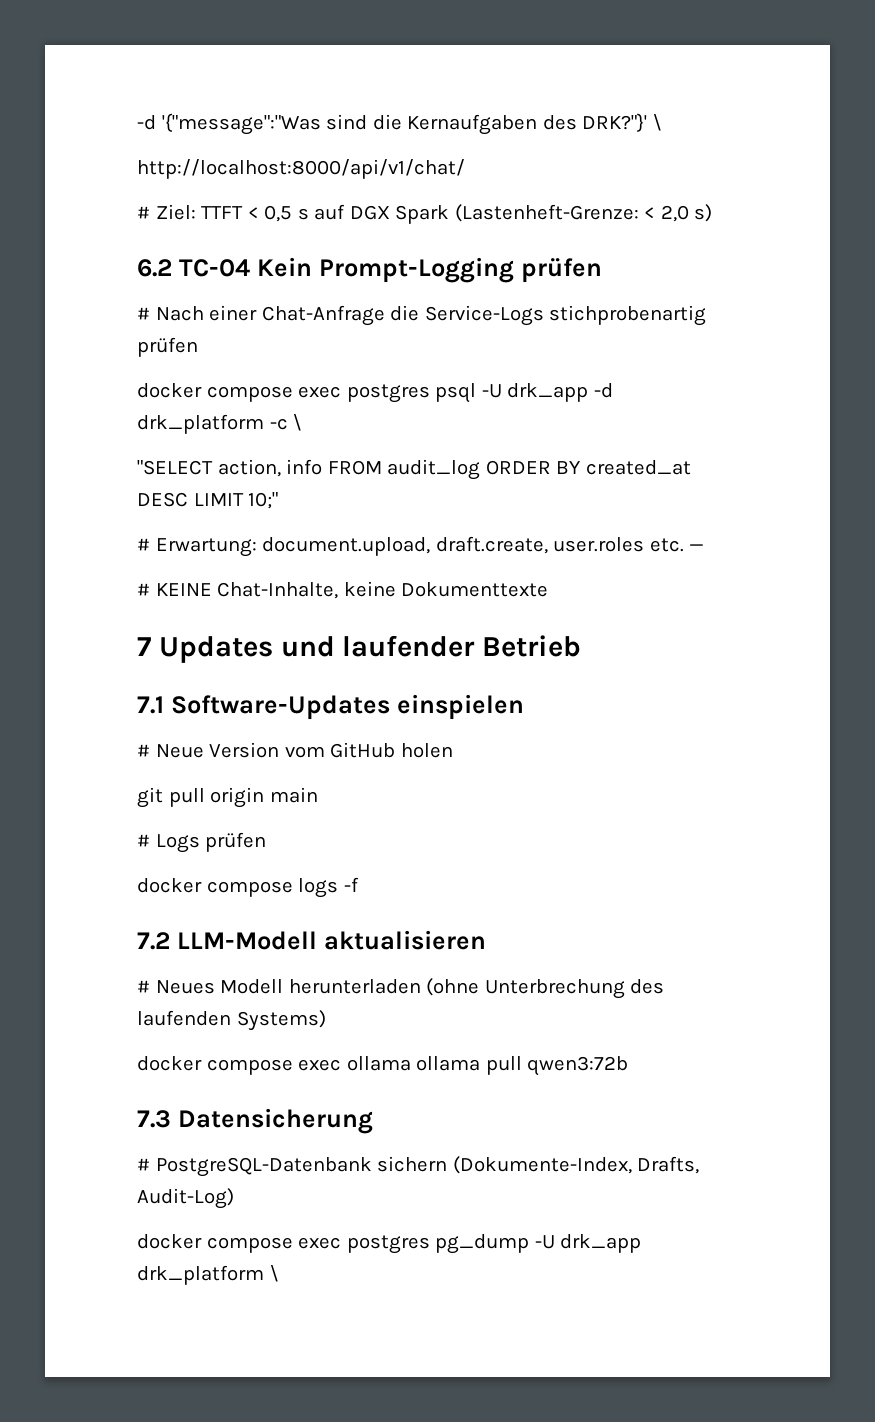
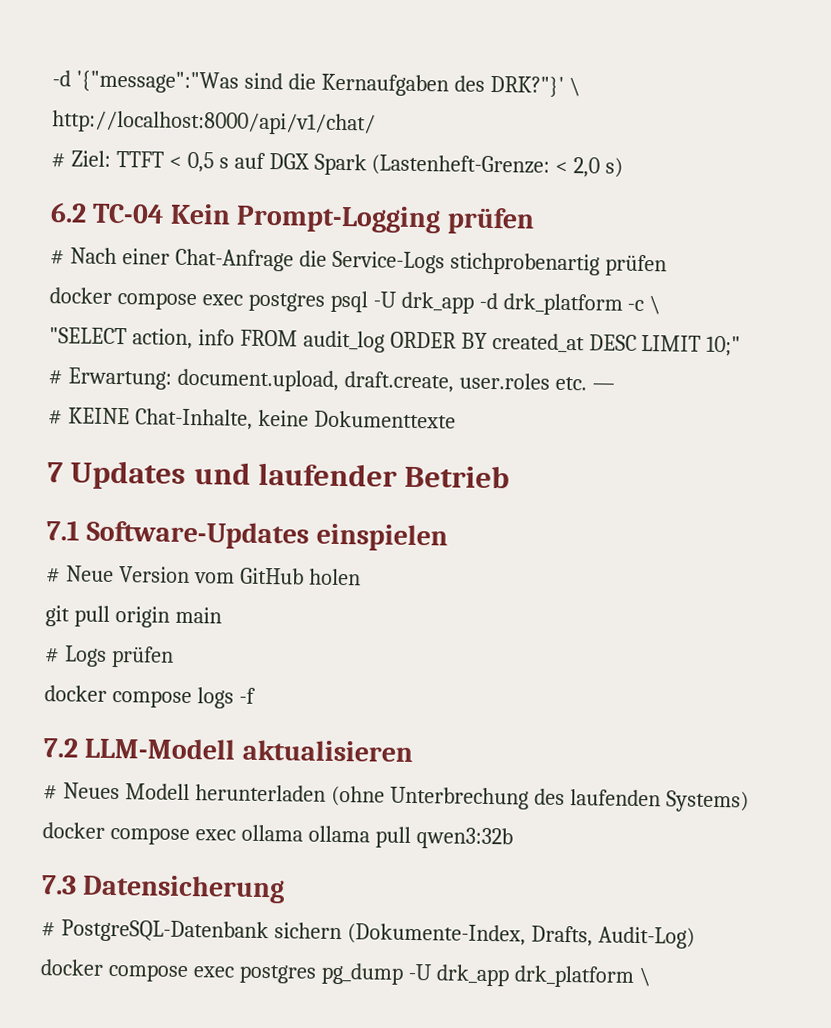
[527,1056,629,1076] qwen3:72b -> [415,827,513,850] qwen3:32b

